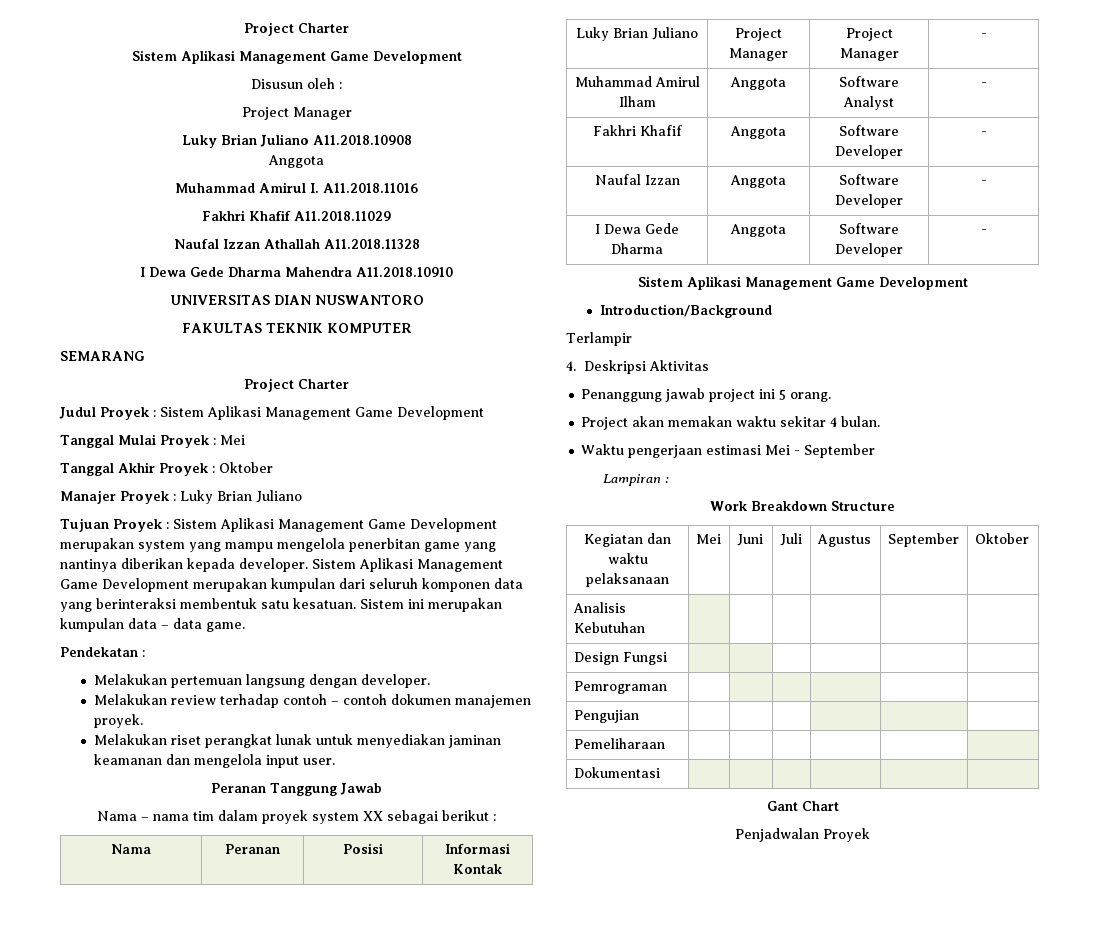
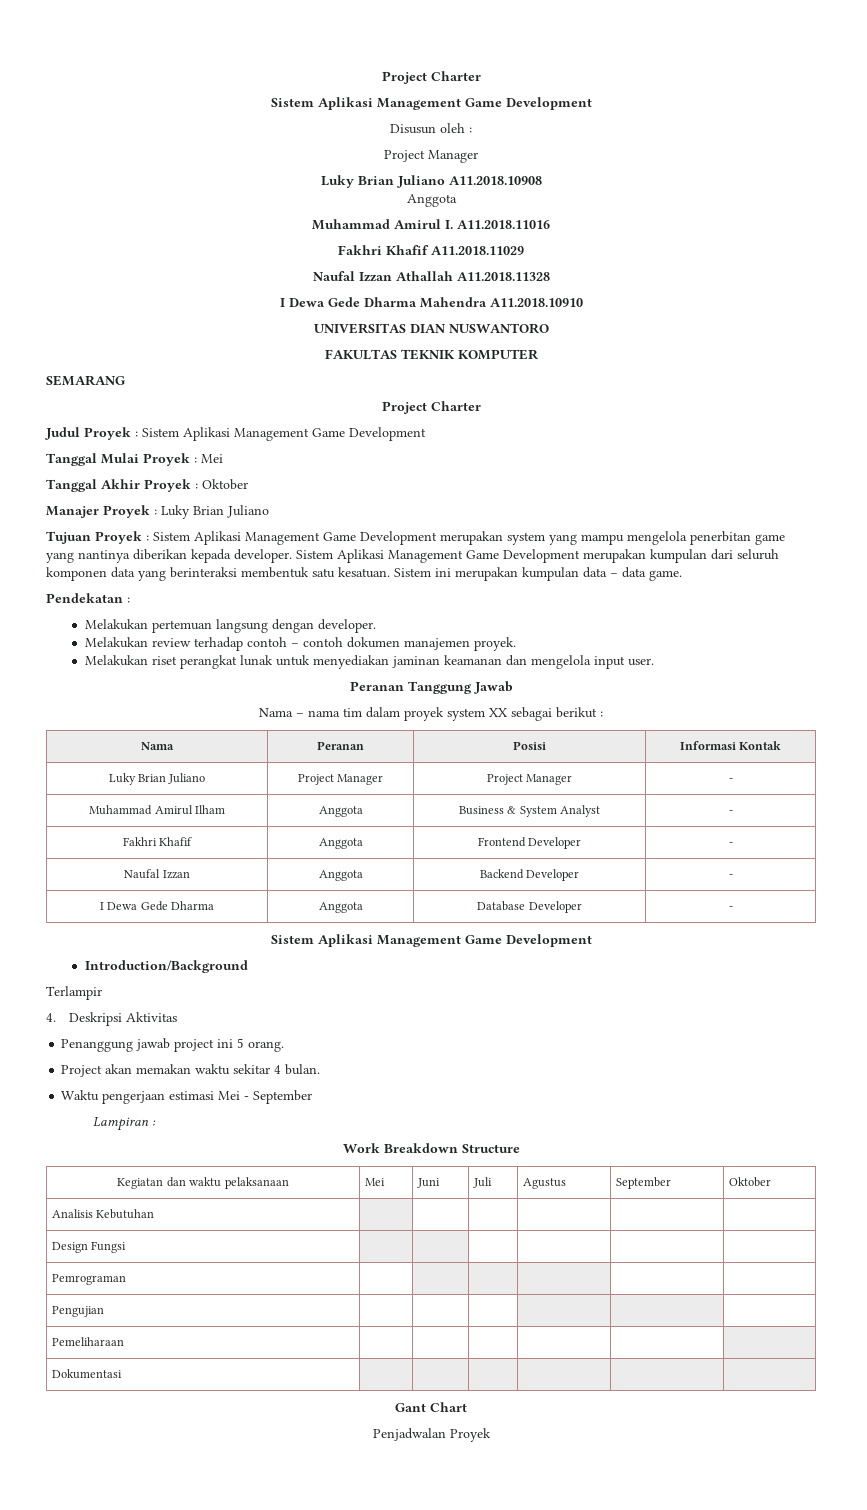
[839,76,899,87] Software -> [458,806,557,817] Business & System
[839,125,899,136] Software -> [477,837,526,847] Frontend
[839,174,899,185] Software -> [479,869,524,879] Backend
[839,223,899,234] Software -> [477,901,526,911] Database

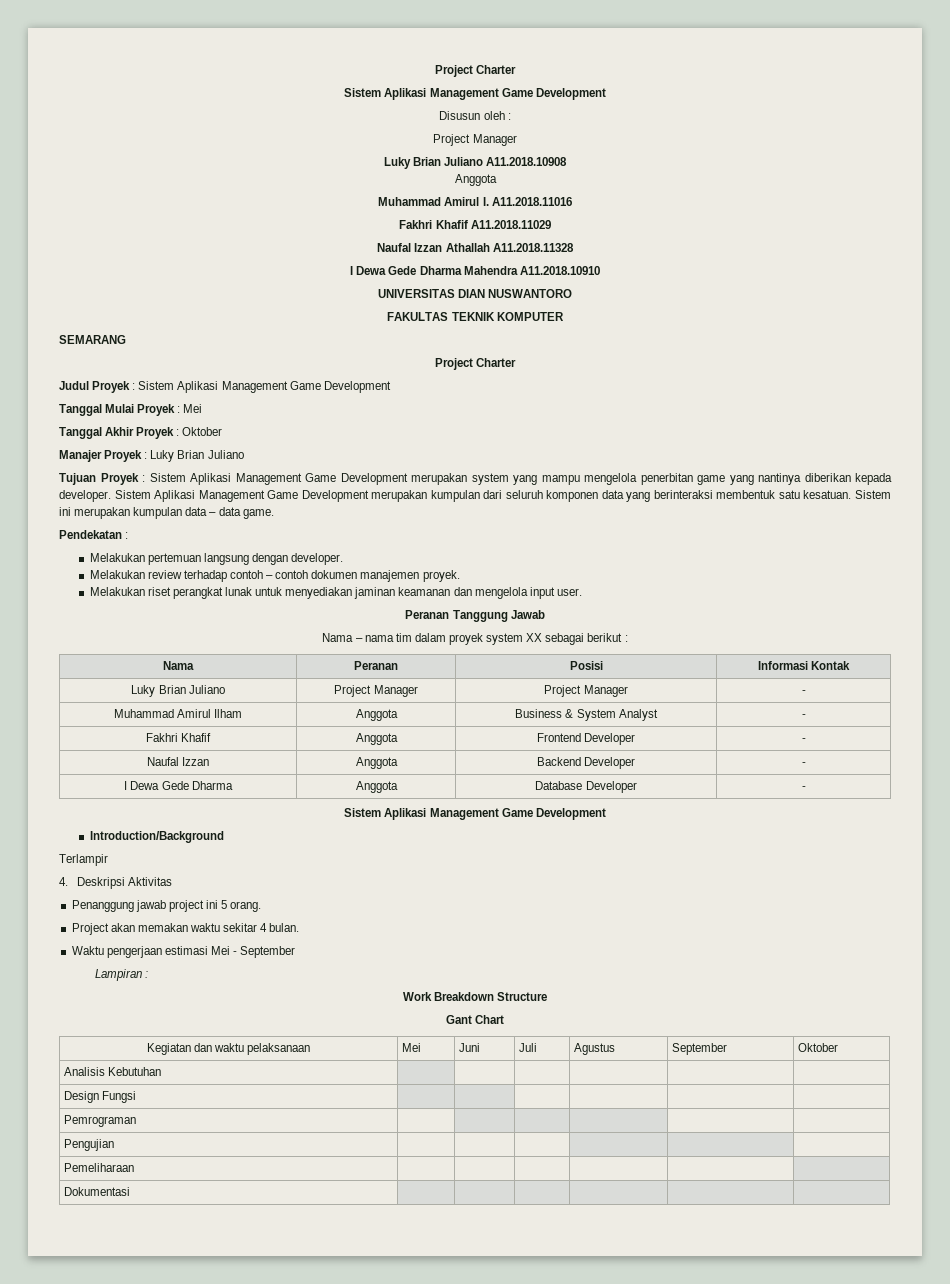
(520, 1148) none -> [445,1015,505,1024] // Gant Chart
[395,1402,467,1412] [372,1428,491,1442] // Gant Chart // Penjadwalan Proyek -> (130, 1191) none

